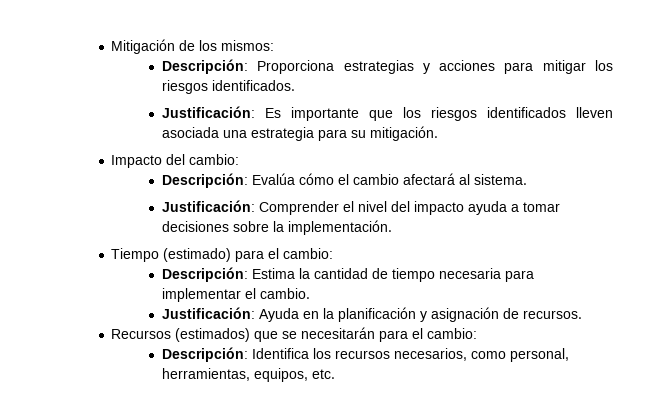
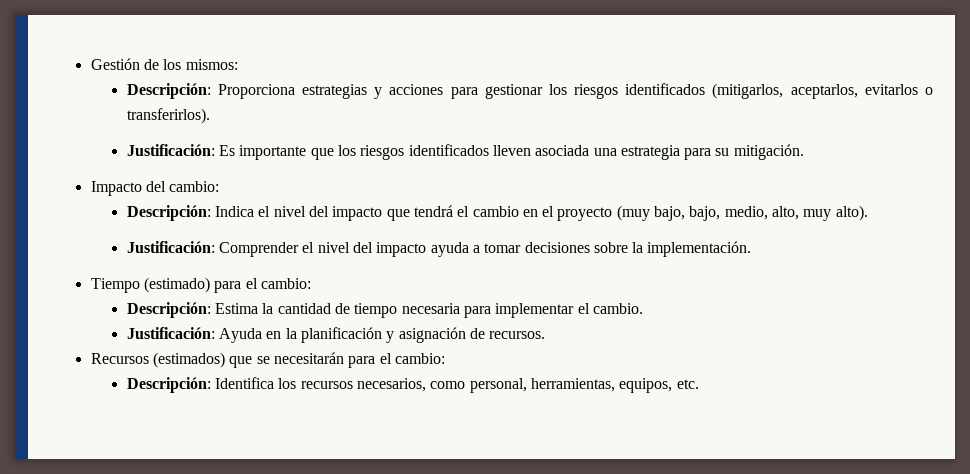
[111,39,176,54] Mitigación -> [90,58,140,70] Gestión
[542,60,613,74] [161,80,295,94] mitigar los riesgos identificados. -> [484,83,934,99] [126,108,210,124] gestionar los riesgos identificados (mitigarlos, aceptarlos, evitarlos o transferirlos).
[251,173,527,185] Evalúa cómo el cambio afectará al sistema. -> [214,205,868,221] Indica el nivel del impacto que tendrá el cambio en el proyecto (muy bajo, bajo, medio, alto, muy alto).

